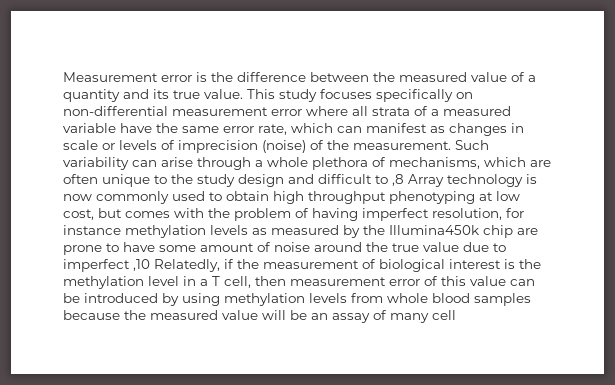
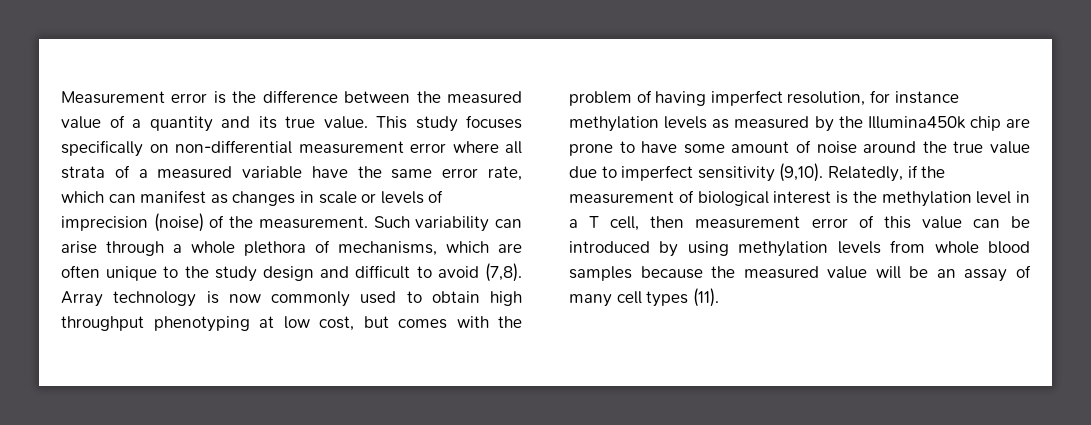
[392,174,404,186] ,8 -> [437,263,522,282] avoid (7,8).
[133,259,150,271] ,10 -> [697,163,824,182] sensitivity (9,10).
(456, 315) none -> [646,288,719,307] types (11).

